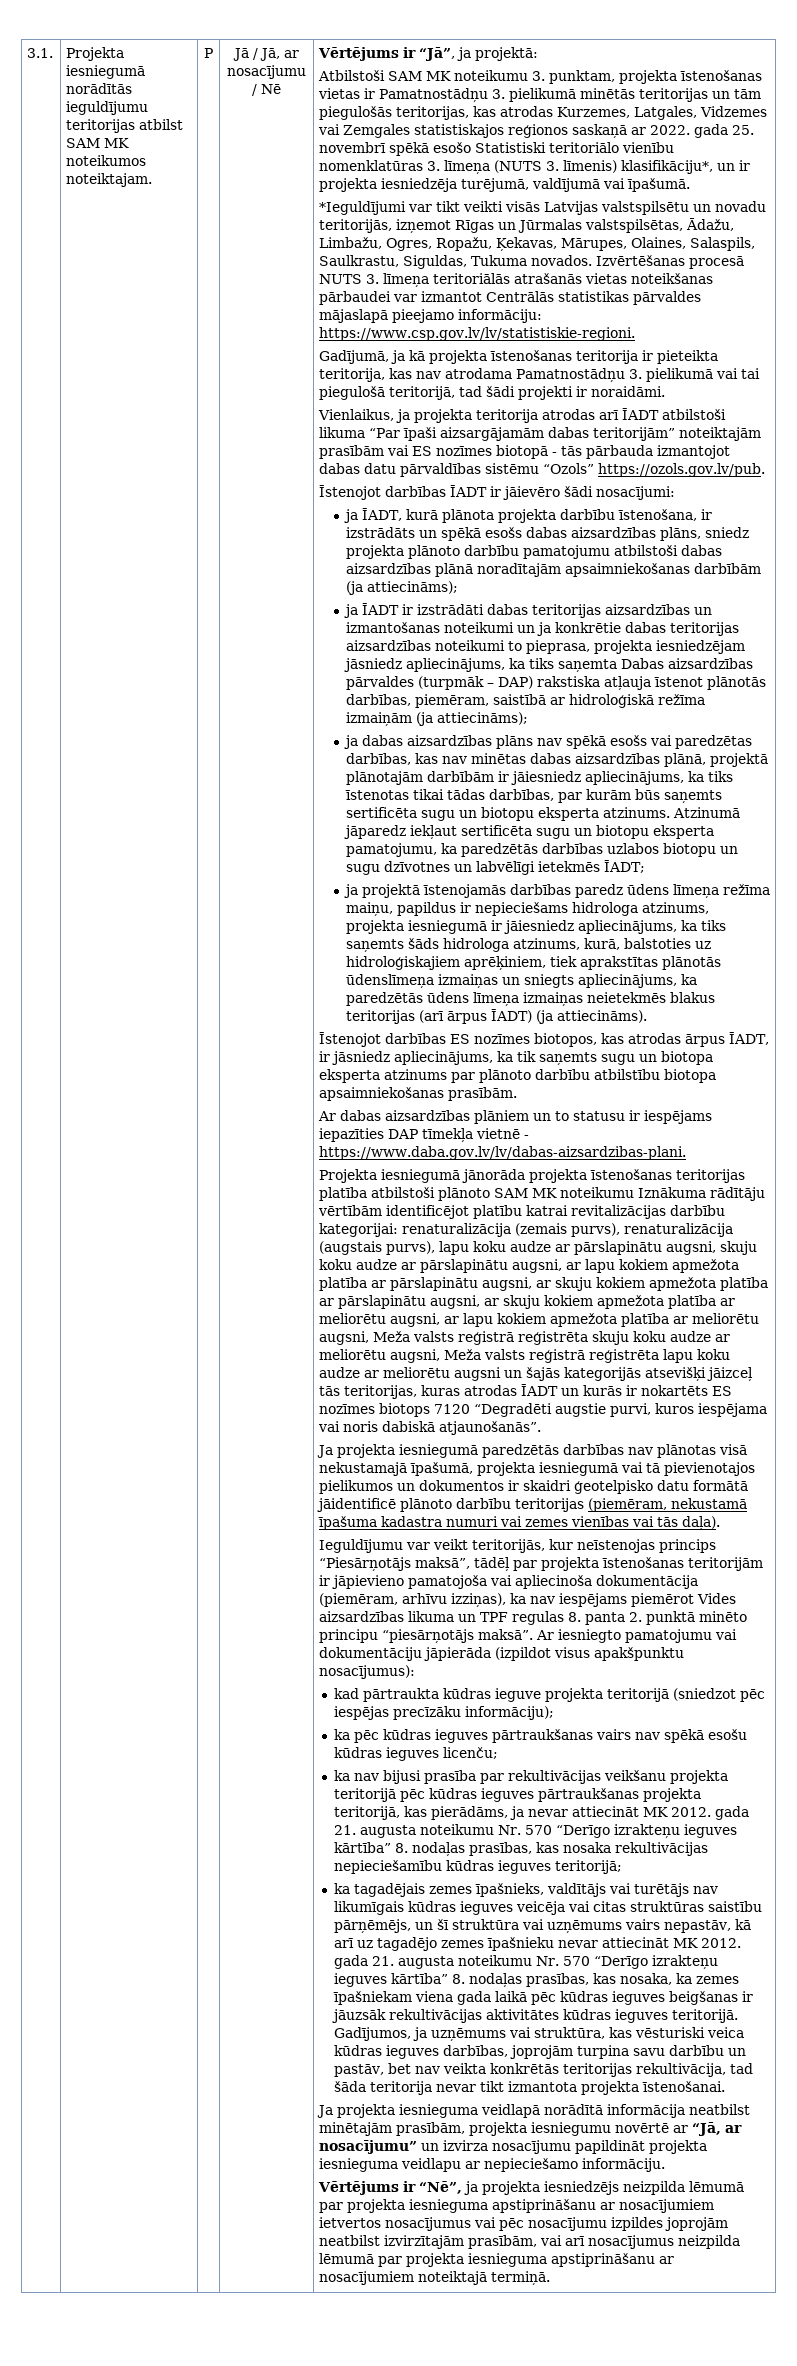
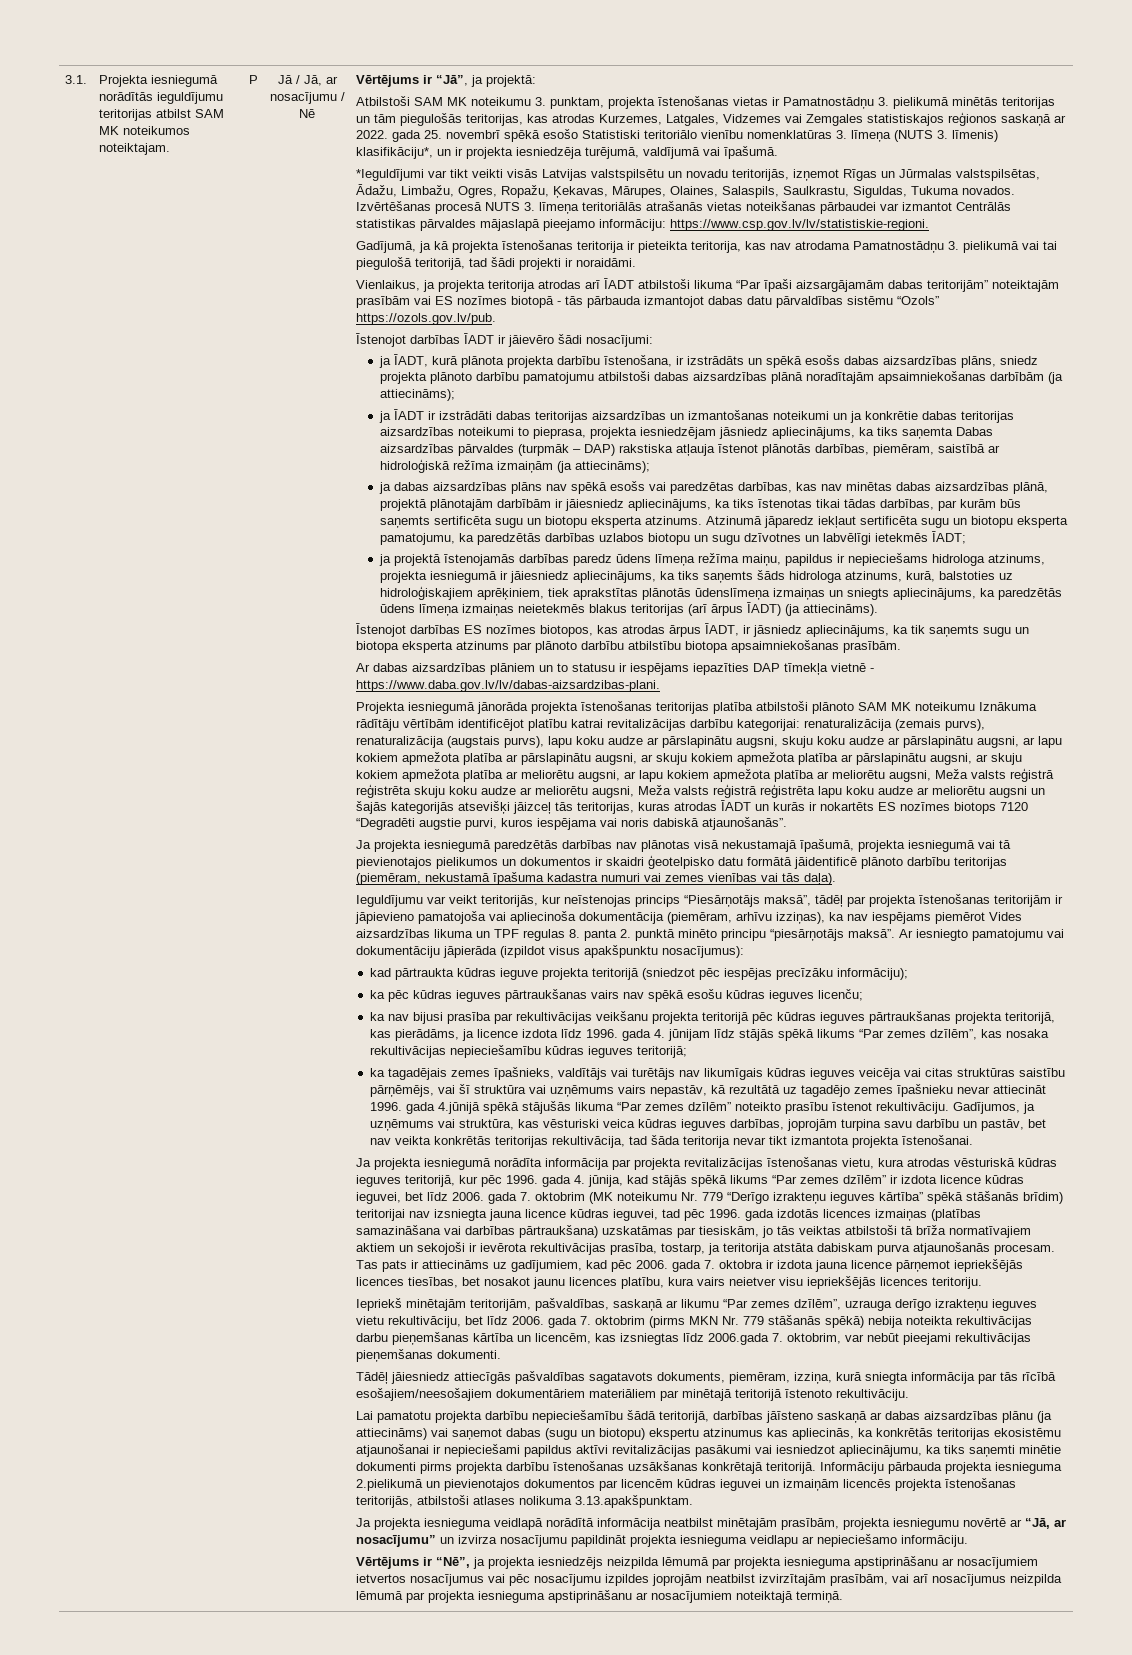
[527,1806,749,1820] [333,1824,737,1839] [333,1842,532,1857] nevar attiecināt MK 2012. gada 21. augusta noteikumu Nr. 570 “Derīgo izrakteņu ieguves kārtība” 8. nodaļas prasības, -> [476,1029,977,1041] licence izdota līdz 1996. gada 4. jūnijam līdz stājās spēkā likums “Par zemes dzīlēm”,
[414,1922,433,1930] un -> [437,1085,455,1094] vai
[333,1938,354,1948] arī -> [728,1085,780,1094] rezultātā
[672,1938,741,1948] [333,1955,718,1970] [333,1973,739,1988] [332,1991,753,2005] [331,2009,738,2023] MK 2012. gada 21. augusta noteikumu Nr. 570 “Derīgo izrakteņu ieguves kārtība” 8. nodaļas prasības, kas nosaka, ka zemes īpašniekam viena gada laikā pēc kūdras ieguves beigšanas ir jāuzsāk rekultivācijas aktivitātes kūdras ieguves teritorijā. -> [369,1101,949,1114] 1996. gada 4.jūnijā spēkā stājušās likuma “Par zemes dzīlēm” noteikto prasību īstenot rekultivāciju.
(725, 2086) none -> [355,1157,1057,1170] [355,1175,1024,1187] [355,1191,1063,1204] [355,1209,981,1221] [355,1225,1031,1238] [355,1242,1055,1255] [355,1259,1023,1272] [355,1276,982,1289] [355,1298,1037,1311] [355,1315,1032,1328] [355,1332,1031,1345] [355,1349,501,1362] [355,1371,1056,1384] [355,1388,909,1401] [355,1410,1052,1423] [355,1428,1061,1440] [355,1444,1061,1457] [355,1461,1062,1474] [355,1478,1016,1491] [355,1495,693,1508] // Ja projekta iesniegumā norādīta informācija par projekta revitalizācijas īstenošanas vietu, kura atrodas vēsturiskā kūdras ieguves teritorijā, kur pēc 1996. gada 4. jūnija, kad stājās spēkā likums “Par zemes dzīlēm” ir izdota licence kūdras ieguvei, bet līdz 2006. gada 7. oktobrim (MK noteikumu Nr. 779 “Derīgo izrakteņu ieguves kārtība” spēkā stāšanās brīdim) teritorijai nav izsniegta jauna licence kūdras ieguvei, tad pēc 1996. gada izdotās licences izmaiņas (platības samazināšana vai darbības pārtraukšana) uzskatāmas par tiesiskām, jo tās veiktas atbilstoši tā brīža normatīvajiem aktiem un sekojoši ir ievērota rekultivācijas prasība, tostarp, ja teritorija atstāta dabiskam purva atjaunošanās procesam. Tas pats ir attiecināms uz gadījumiem, kad pēc 2006. gada 7. oktobra ir izdota jauna licence pārņemot iepriekšējās licences tiesības, bet nosakot jaunu licences platību, kura vairs neietver visu iepriekšējās licences teritoriju. // Iepriekš minētajām teritorijām, pašvaldības, saskaņā ar likumu “Par zemes dzīlēm”, uzrauga derīgo izrakteņu ieguves vietu rekultivāciju, bet līdz 2006. gada 7. oktobrim (pirms MKN Nr. 779 stāšanās spēkā) nebija noteikta rekultivācijas darbu pieņemšanas kārtība un licencēm, kas izsniegtas līdz 2006.gada 7. oktobrim, var nebūt pieejami rekultivācijas pieņemšanas dokumenti. // Tādēļ jāiesniedz attiecīgās pašvaldības sagatavots dokuments, piemēram, izziņa, kurā sniegta informācija par tās rīcībā esošajiem/neesošajiem dokumentāriem materiāliem par minētajā teritorijā īstenoto rekultivāciju. // Lai pamatotu projekta darbību nepieciešamību šādā teritorijā, darbības jāīsteno saskaņā ar dabas aizsardzības plānu (ja attiecināms) vai saņemot dabas (sugu un biotopu) ekspertu atzinumus kas apliecinās, ka konkrētās teritorijas ekosistēmu atjaunošanai ir nepieciešami papildus aktīvi revitalizācijas pasākumi vai iesniedzot apliecinājumu, ka tiks saņemti minētie dokumenti pirms projekta darbību īstenošanas uzsākšanas konkrētajā teritorijā. Informāciju pārbauda projekta iesnieguma 2.pielikumā un pievienotajos dokumentos par licencēm kūdras ieguvei un izmaiņām licencēs projekta īstenošanas teritorijās, atbilstoši atlases nolikuma 3.13.apakšpunktam.

